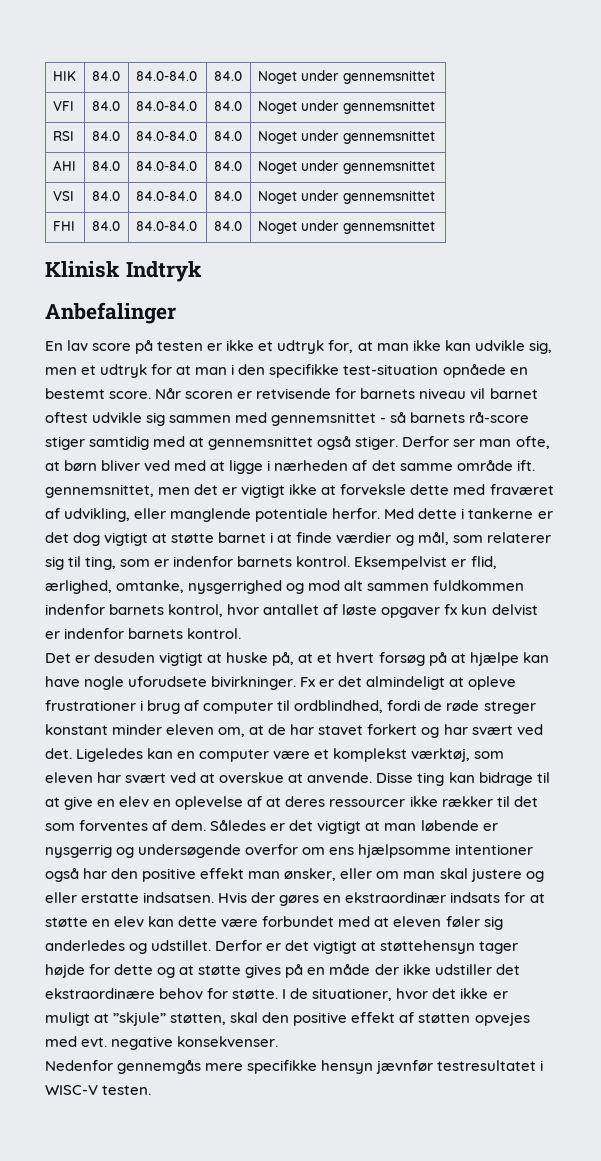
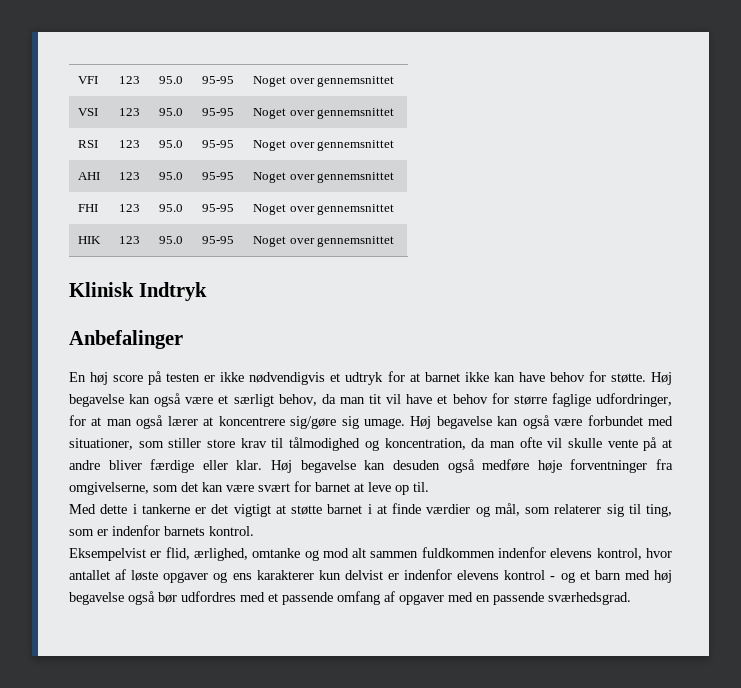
[52,71,76,81] [91,71,120,81] [135,71,197,81] [213,71,242,81] [257,70,435,84] [52,101,74,111] [91,101,120,111] [135,101,197,111] [213,101,242,111] [257,100,339,114] HIK | 84.0 | 84.0-84.0 | 84.0 | Noget under gennemsnittet // VFI | 84.0 | 84.0-84.0 | 84.0 | Noget under -> [78,76,99,84] [119,76,141,84] [159,76,184,84] [202,76,235,84] [253,76,395,87] [78,108,99,116] [119,108,141,116] [159,108,184,116] [202,108,235,116] [253,108,315,119] VFI | 123 | 95.0 | 95-95 | Noget over gennemsnittet // VSI | 123 | 95.0 | 95-95 | Noget over
[91,131,120,141] [135,131,197,141] [213,131,242,141] [257,130,339,144] 84.0 | 84.0-84.0 | 84.0 | Noget under -> [119,140,141,148] [159,140,184,148] [202,140,235,148] [253,140,315,151] 123 | 95.0 | 95-95 | Noget over
[91,161,120,171] [135,161,197,171] [213,161,242,171] [257,160,435,174] [52,191,74,201] [91,191,120,201] [135,191,197,201] [213,191,242,201] [257,190,435,204] [52,221,75,231] [91,221,120,231] [135,221,197,231] [213,221,242,231] [257,220,339,234] 84.0 | 84.0-84.0 | 84.0 | Noget under gennemsnittet // VSI | 84.0 | 84.0-84.0 | 84.0 | Noget under gennemsnittet // FHI | 84.0 | 84.0-84.0 | 84.0 | Noget under -> [119,172,141,180] [159,172,184,180] [202,172,235,180] [253,172,395,183] [78,204,99,212] [119,204,141,212] [159,204,184,212] [202,204,235,212] [253,204,395,215] [78,236,102,244] [119,236,141,244] [159,236,184,244] [202,236,235,244] [253,236,315,247] 123 | 95.0 | 95-95 | Noget over gennemsnittet // FHI | 123 | 95.0 | 95-95 | Noget over gennemsnittet // HIK | 123 | 95.0 | 95-95 | Noget over
[67,340,89,351] lav -> [90,372,109,385] høj
[258,340,552,354] [45,363,528,378] [45,387,538,399] [45,411,530,426] [45,435,550,450] [45,459,535,474] [45,484,554,498] [45,508,381,522] et udtryk for, at man ikke kan udvikle sig, men et udtryk for at man i den specifikke test-situation opnåede en bestemt score. Når scoren er retvisende for barnets niveau vil barnet oftest udvikle sig sammen med gennemsnittet - så barnets rå-score stiger samtidig med at gennemsnittet også stiger. Derfor ser man ofte, at børn bliver ved med at ligge i nærheden af det samme område ift. gennemsnittet, men det er vigtigt ikke at forveksle dette med fraværet af udvikling, eller manglende potentiale herfor. -> [249,371,672,385] [69,393,673,407] [69,415,673,429] [69,437,672,451] [69,459,674,473] [69,481,429,495] nødvendigvis et udtryk for at barnet ikke kan have behov for støtte. Høj begavelse kan også være et særligt behov, da man tit vil have et behov for større faglige udfordringer, for at man også lærer at koncentrere sig/gøre sig umage. Høj begavelse kan også være forbundet med situationer, som stiller store krav til tålmodighed og koncentration, da man ofte vil skulle vente på at andre bliver færdige eller klar. Høj begavelse kan desuden også medføre høje forventninger fra omgivelserne, som det kan være svært for barnet at leve op til. //
[73,532,101,546] dog -> (229, 509) none
(351, 561) none -> (254, 531) //
[116,580,283,594] omtanke, nysgerrighed -> [252,548,301,558] omtanke
[109,604,165,615] barnets -> [550,548,593,558] elevens
[444,604,458,615] fx -> [213,570,314,583] og ens karakterer
[128,628,242,639] [45,651,549,666] [45,676,517,690] [45,700,536,714] [45,724,543,738] [45,748,505,762] [45,772,550,786] [45,796,538,810] [45,819,498,834] [45,844,534,858] [45,867,544,882] [45,892,545,906] [45,916,503,930] [45,940,519,954] [45,963,520,978] [45,988,508,1001] [45,1012,530,1026] [45,1036,279,1050] [45,1059,544,1074] [45,1085,152,1095] barnets kontrol. // Det er desuden vigtigt at huske på, at et hvert forsøg på at hjælpe kan have nogle uforudsete bivirkninger. Fx er det almindeligt at opleve frustrationer i brug af computer til ordblindhed, fordi de røde streger konstant minder eleven om, at de har stavet forkert og har svært ved det. Ligeledes kan en computer være et komplekst værktøj, som eleven har svært ved at overskue at anvende. Disse ting kan bidrage til at give en elev en oplevelse af at deres ressourcer ikke rækker til det som forventes af dem. Således er det vigtigt at man løbende er nysgerrig og undersøgende overfor om ens hjælpsomme intentioner også har den positive effekt man ønsker, eller om man skal justere og eller erstatte indsatsen. Hvis der gøres en ekstraordinær indsats for at støtte en elev kan dette være forbundet med at eleven føler sig anderledes og udstillet. Derfor er det vigtigt at støttehensyn tager højde for dette og at støtte gives på en måde der ikke udstiller det ekstraordinære behov for støtte. I de situationer, hvor det ikke er muligt at ”skjule” støtten, skal den positive effekt af støtten opvejes med evt. negative konsekvenser. // Nedenfor gennemgås mere specifikke hensyn jævnfør testresultatet i WISC-V testen. -> [457,570,672,583] [69,591,631,605] elevens kontrol - og et barn med høj begavelse også bør udfordres med et passende omfang af opgaver med en passende sværhedsgrad.

